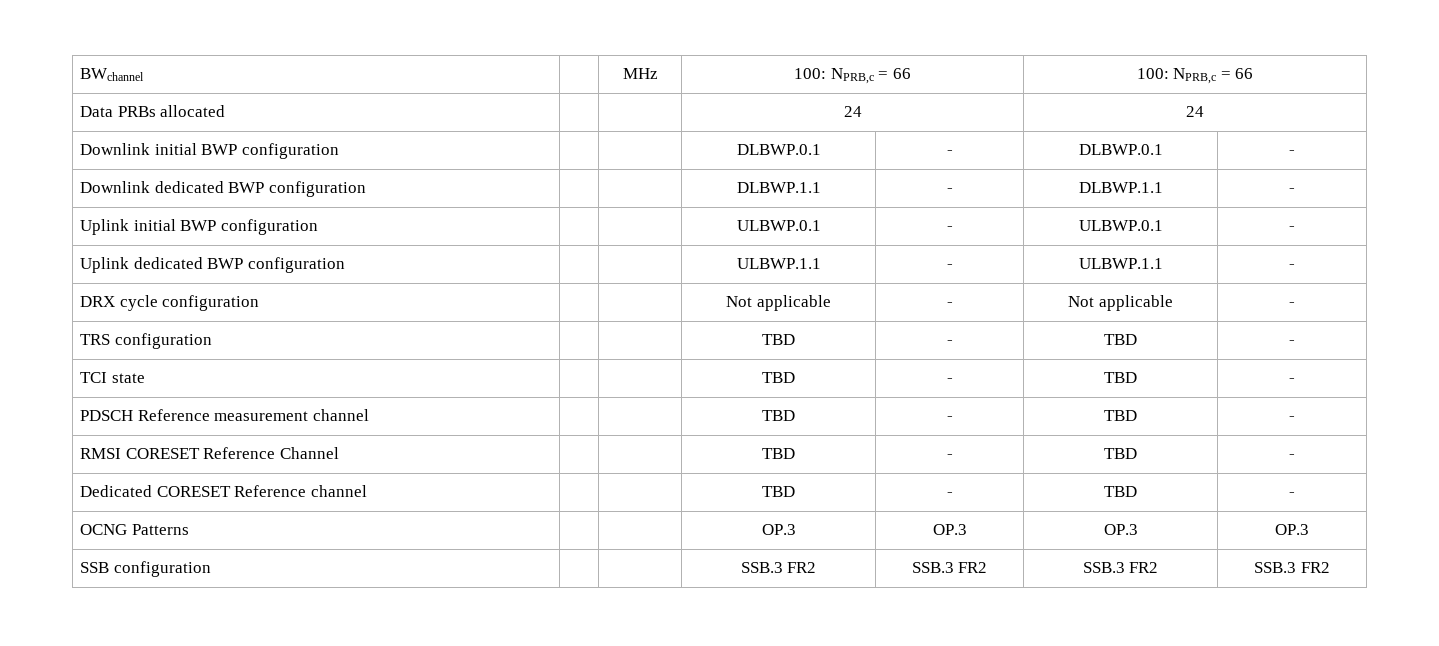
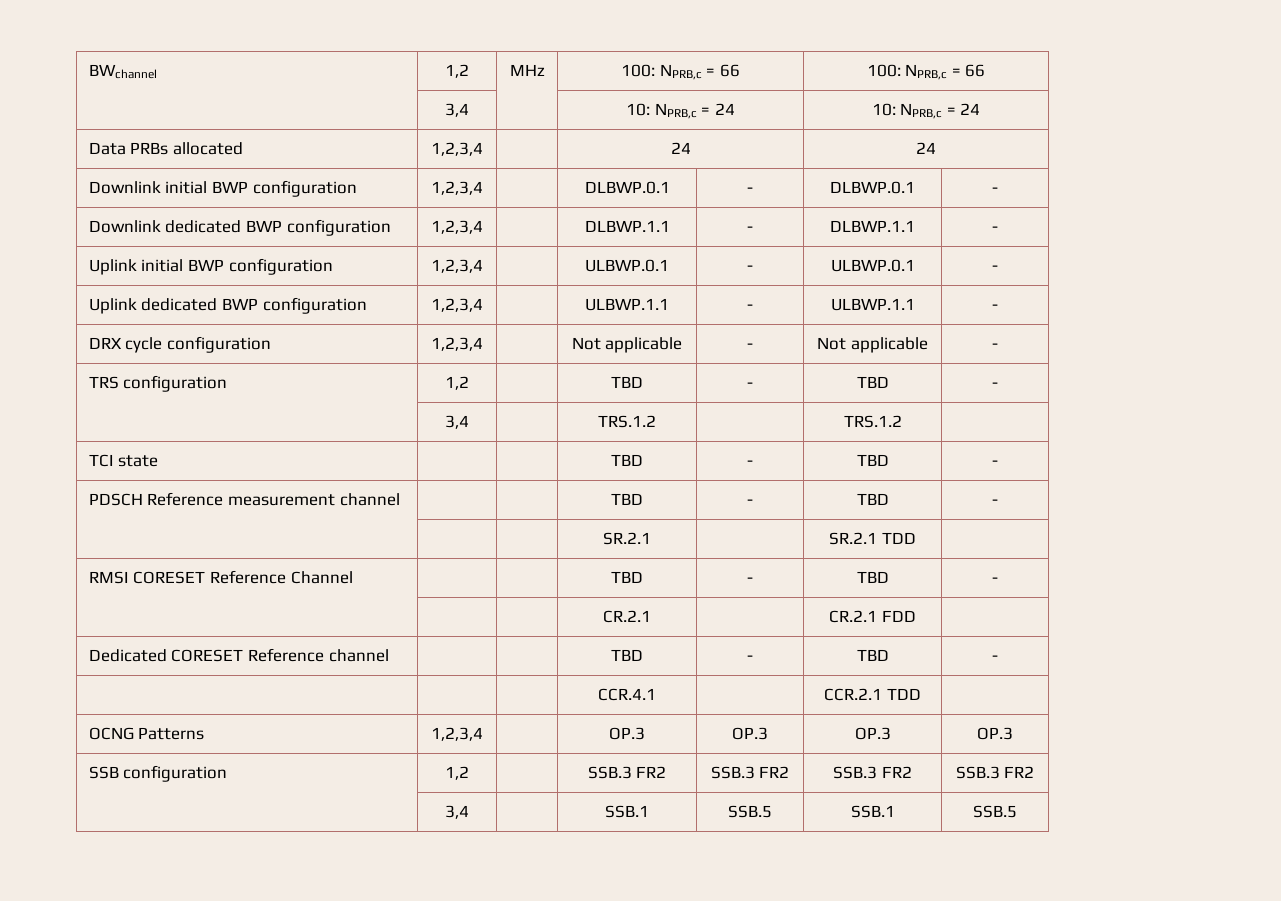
(145, 74) none -> [445,64,469,78] 1,2
(1254, 73) none -> [445,103,469,117] [626,103,735,119] [871,103,981,119] // | 3,4 | | 10: NPRB,c = 24 | 10: NPRB,c = 24
(226, 111) none -> [431,142,483,156] 1,2,3,4
(340, 151) none -> [431,181,483,195] 1,2,3,4
(367, 189) none -> [431,220,483,234] 1,2,3,4
(319, 227) none -> [431,259,483,273] 1,2,3,4
(346, 265) none -> [431,298,483,312] 1,2,3,4
(260, 303) none -> [431,337,483,351] 1,2,3,4
[762,334,795,345] [946,340,953,345] [1104,334,1137,345] [1289,340,1295,345] | | TBD | - | TBD | - -> [445,376,469,390] [611,376,643,388] [747,382,753,388] [856,376,889,388] [992,382,998,388] [445,415,469,429] [598,415,656,428] [843,415,902,428] 1,2 | | TBD | - | TBD | - // | 3,4 | | TRS.1.2 | | TRS.1.2 |
(1295, 418) none -> [603,532,651,545] [829,532,916,545] // | | | SR.2.1 | | SR.2.1 TDD |
(1295, 456) none -> [603,610,651,623] [829,610,916,623] // | | | CR.2.1 | | CR.2.1 FDD |
(1295, 494) none -> [598,688,656,701] [824,688,921,701] // | | | CCR.4.1 | | CCR.2.1 TDD |
(189, 529) none -> [431,727,483,741] 1,2,3,4
(211, 569) none -> [445,766,469,780] 1,2
(1330, 567) none -> [445,805,469,819] [605,805,649,818] [728,805,772,818] [850,805,895,818] [973,805,1017,818] // | 3,4 | | SSB.1 | SSB.5 | SSB.1 | SSB.5

